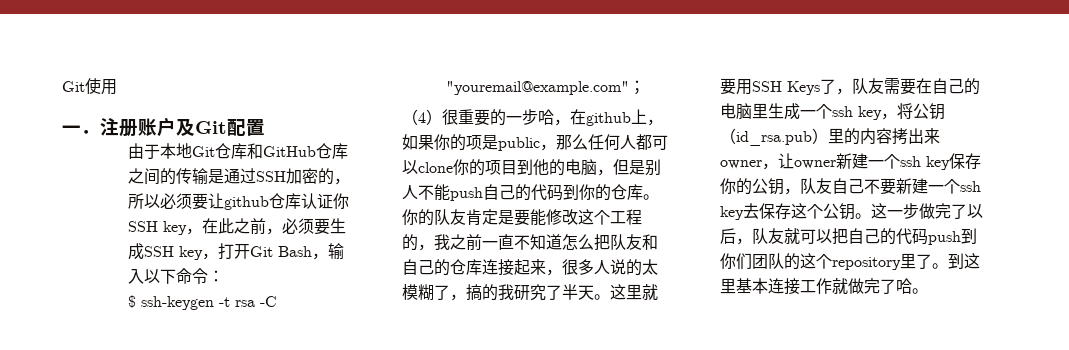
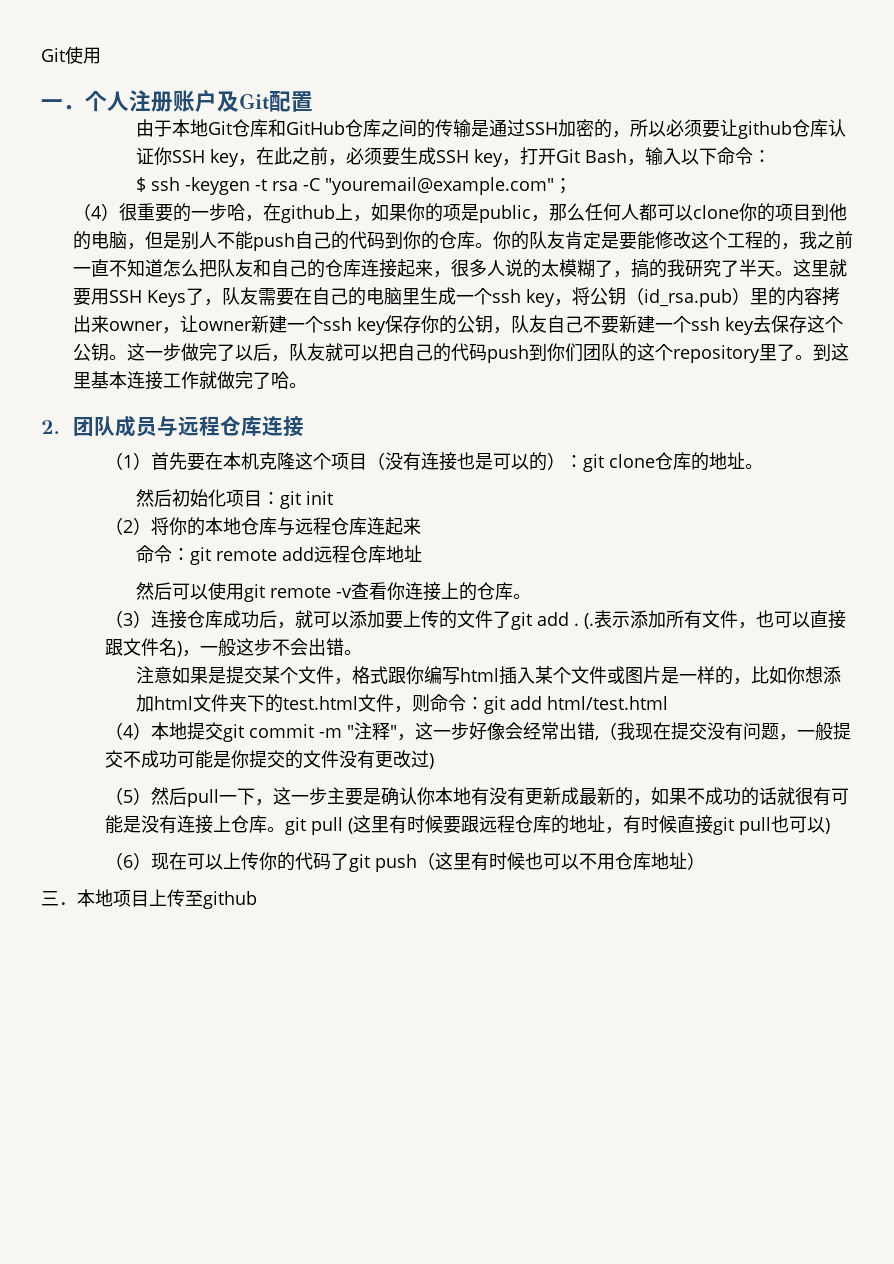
(100, 132) none -> [85,91,129,112] 个人
[141,296,215,310] ssh-keygen -> [151,177,251,195] ssh -keygen
(929, 291) none -> [41,415,304,437] [104,452,763,472] [136,489,334,509] [104,517,421,536] [136,545,423,565] [136,582,532,602] [104,610,846,630] [104,638,362,657] [136,666,842,685] [136,694,669,714] [104,722,851,742] [104,750,434,769] [104,787,849,807] [104,815,830,835] [104,852,705,872] [41,889,257,909] // 2.团队成员与远程仓库连接 // （1）首先要在本机克隆这个项目（没有连接也是可以的）：git clone仓库的地址。 // 然后初始化项目：git init // （2）将你的本地仓库与远程仓库连起来 // 命令：git remote add远程仓库地址 // 然后可以使用git remote -v查看你连接上的仓库。 // （3）连接仓库成功后，就可以添加要上传的文件了git add . (.表示添加所有文件，也可以直接跟文件名)，一般这步不会出错。 // 注意如果是提交某个文件，格式跟你编写html插入某个文件或图片是一样的，比如你想添加html文件夹下的test.html文件，则命令：git add html/test.html // （4）本地提交git commit -m "注释"，这一步好像会经常出错,（我现在提交没有问题，一般提交不成功可能是你提交的文件没有更改过) // （5）然后pull一下，这一步主要是确认你本地有没有更新成最新的，如果不成功的话就很有可能是没有连接上仓库。git pull (这里有时候要跟远程仓库的地址，有时候直接git pull也可以) // （6）现在可以上传你的代码了git push（这里有时候也可以不用仓库地址） // 三．本地项目上传至github

